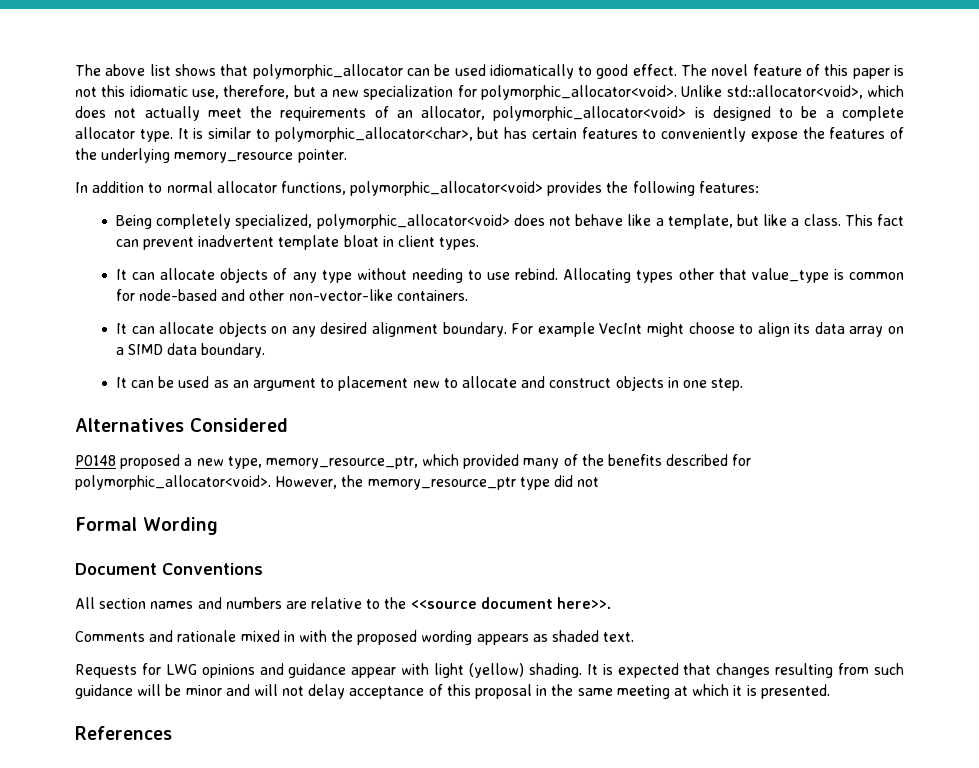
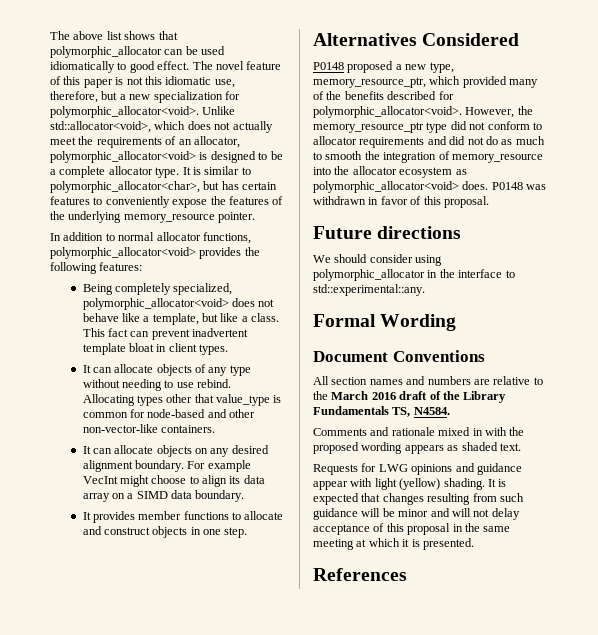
[131,376,440,391] can be used as an argument to placement new -> [92,511,229,523] provides member functions
(600, 482) none -> [487,121,542,130] [313,136,545,148] [313,151,543,163] [313,166,467,178] [313,181,547,193] [313,196,489,208] [313,226,462,239] [313,254,443,266] [313,269,515,281] [313,284,425,296] conform to allocator requirements and did not do as much to smooth the integration of memory_resource into the allocator ecosystem as polymorphic_allocator<void> does. P0148 was withdrawn in favor of this proposal. // Future directions // We should consider using polymorphic_allocator in the interface to std::experimental::any.
[410,597,612,609] <<source document here>>. -> [331,391,507,403] [313,406,450,417] March 2016 draft of the Library Fundamentals TS, N4584.

